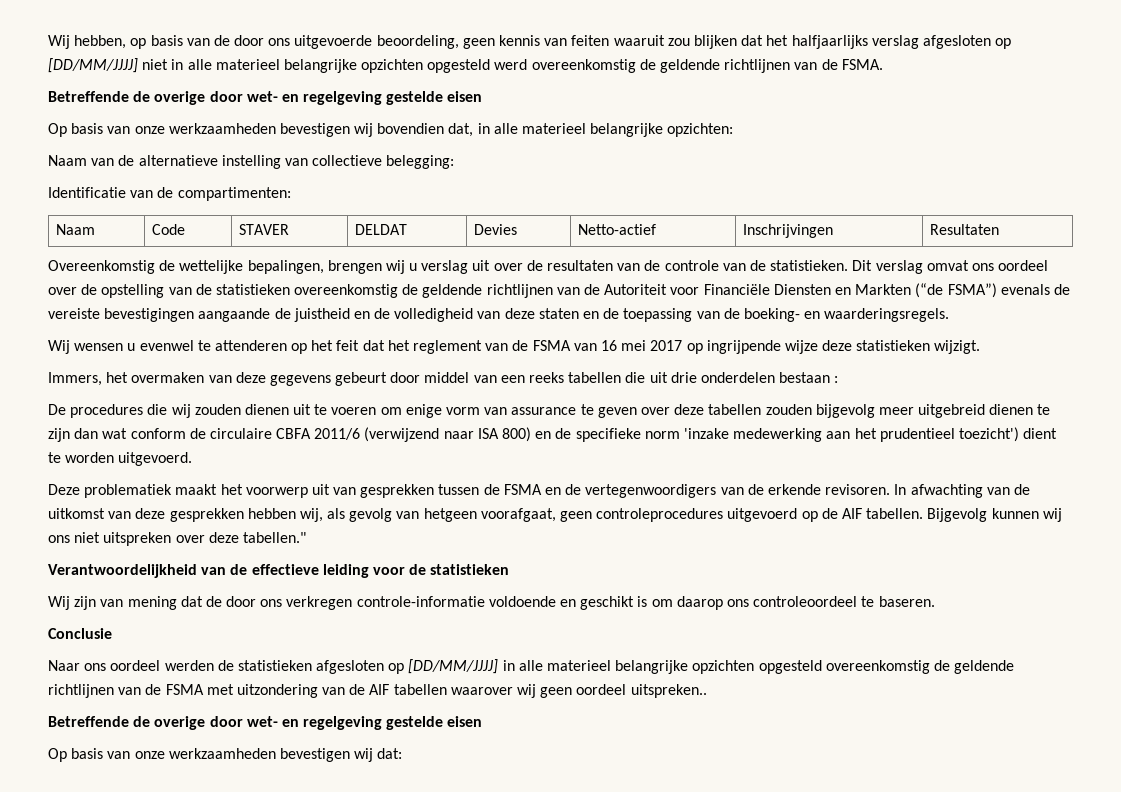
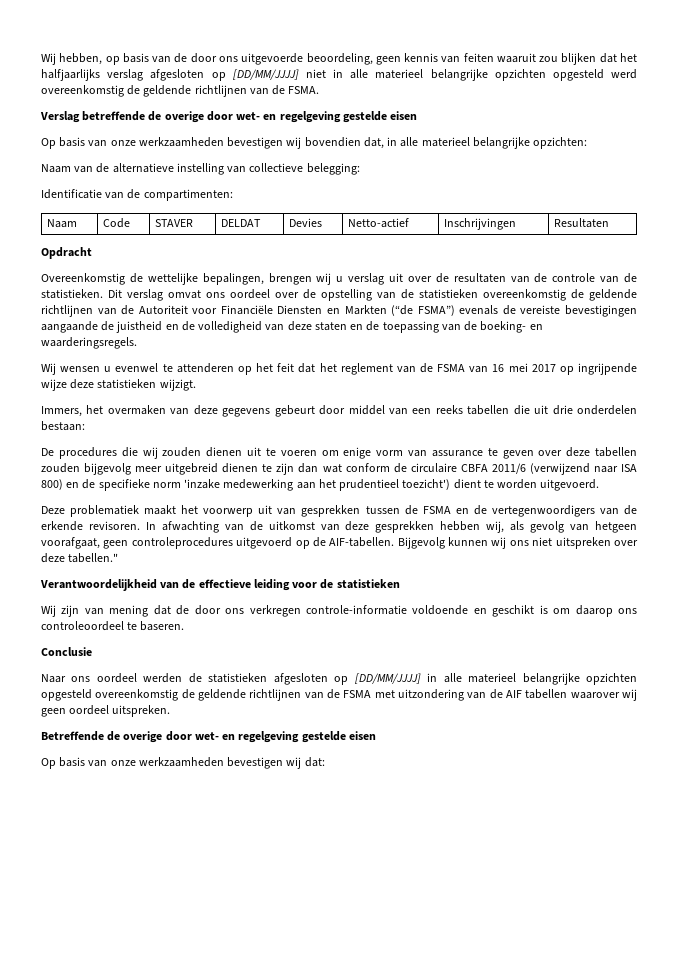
[48,91,129,102] Betreffende -> [40,111,146,123] Verslag betreffende
(999, 229) none -> [41,247,92,259] // Opdracht
[779,372,839,383] bestaan : -> [41,421,85,431] bestaan:
[841,508,924,519] AIF tabellen. -> [329,537,395,547] AIF-tabellen.
[630,684,707,698] uitspreken.. -> [112,705,171,717] uitspreken.

